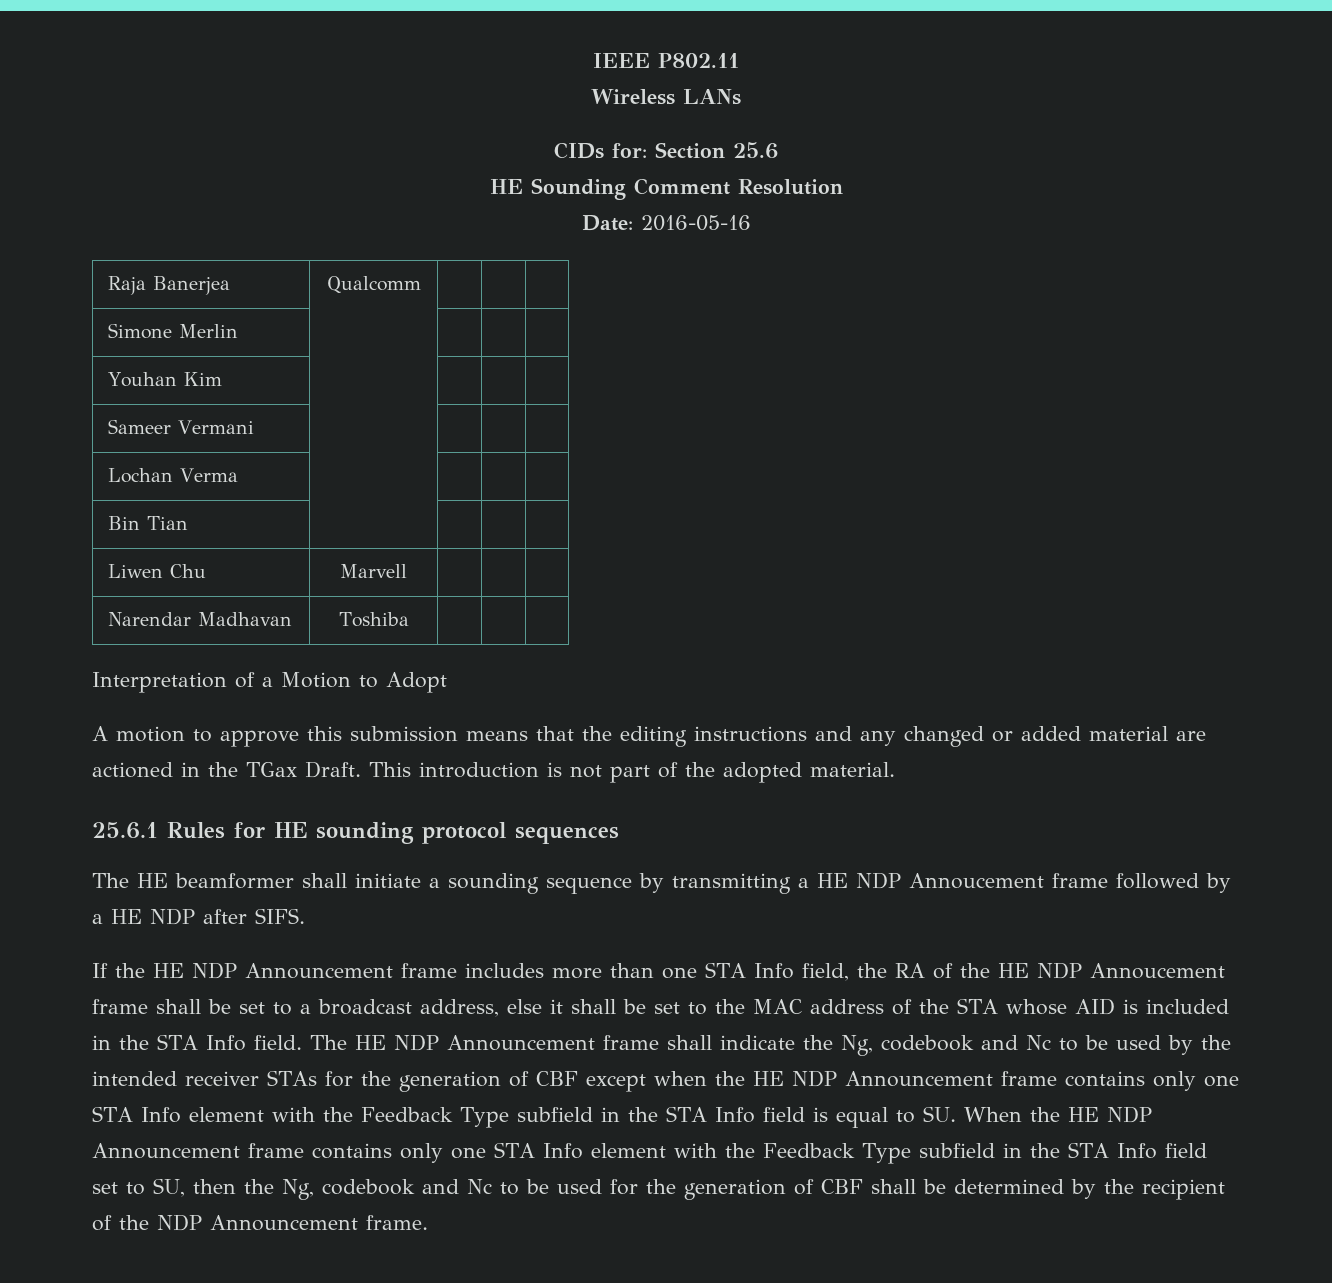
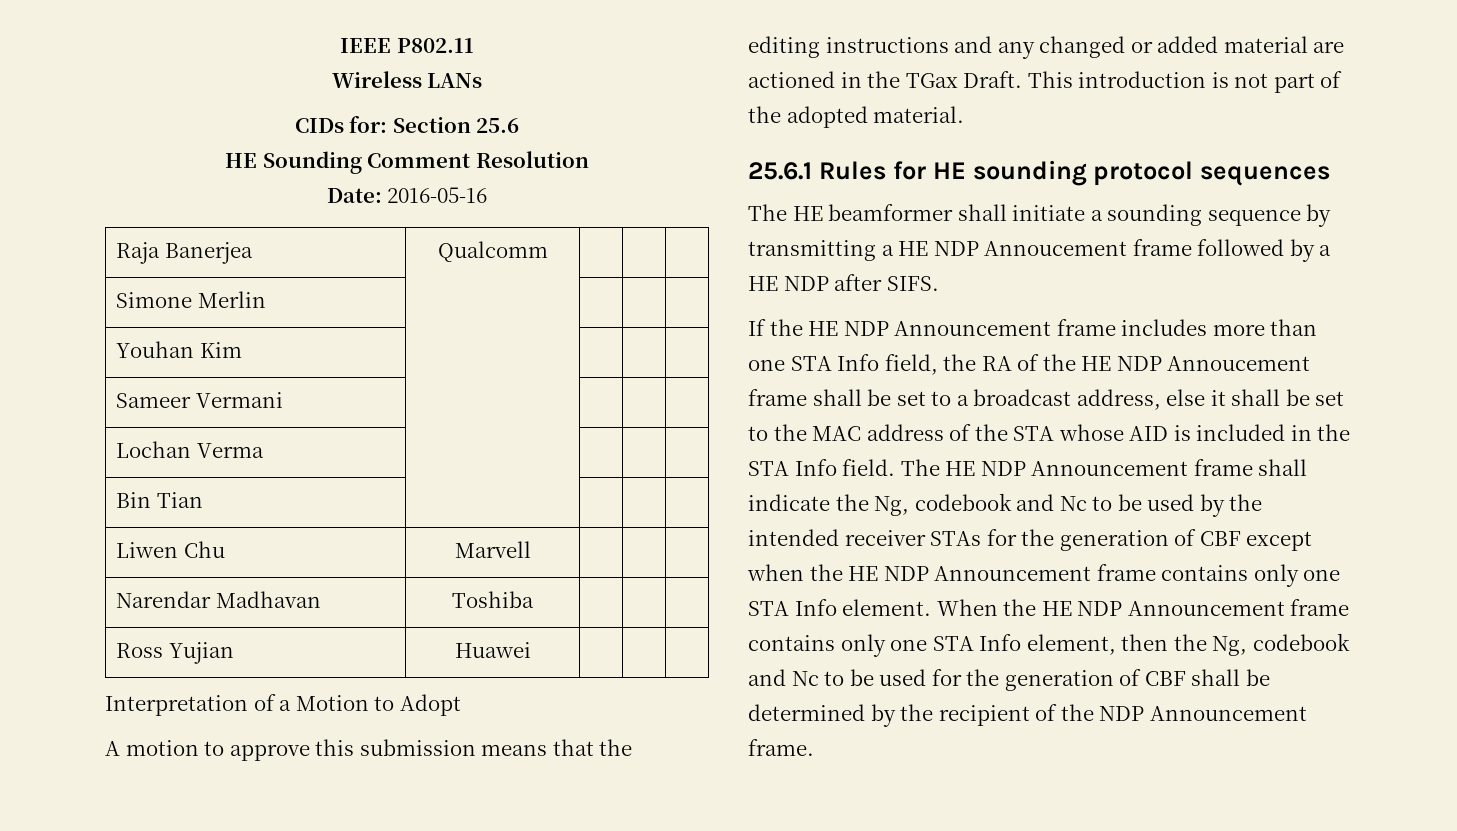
(409, 619) none -> [116,642,234,664] [454,642,531,658] // Ross Yujian | Huawei | | |
[188,1106,956,1128] element with the Feedback Type subfield in the STA Info field is equal to SU. -> [842,599,932,616] element.
[590,1142,1207,1164] [92,1178,185,1197] element with the Feedback Type subfield in the STA Info field set to SU, -> [1026,634,1116,655] element,

